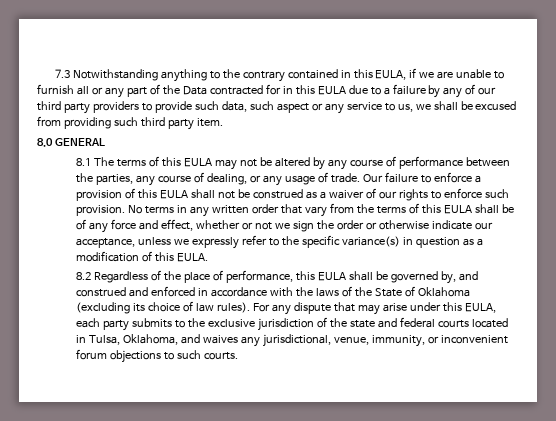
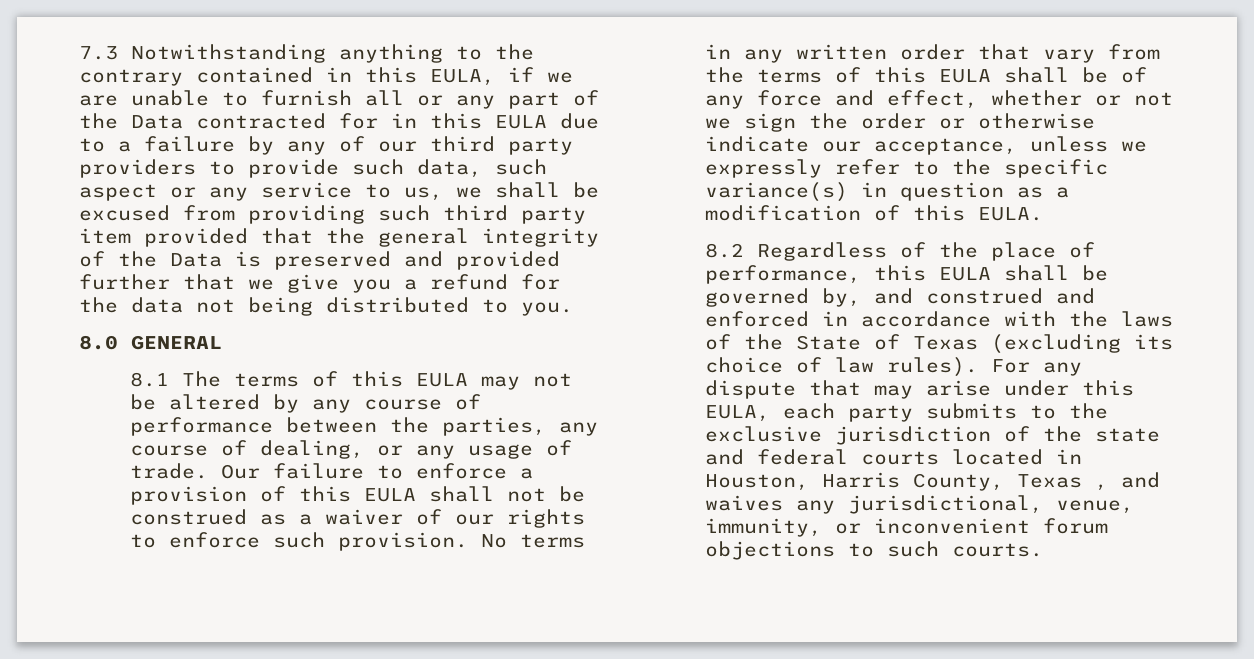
[196,118,223,127] item. -> [79,228,599,247] [79,251,560,270] [79,274,560,293] [79,297,573,316] item provided that the general integrity of the Data is preserved and provided further that we give you a refund for the data not being distributed to you.
[417,287,470,297] Oklahoma -> [912,336,978,350] Texas
[89,334,179,345] Tulsa, Oklahoma, -> [704,472,1108,491] Houston, Harris County, Texas ,

